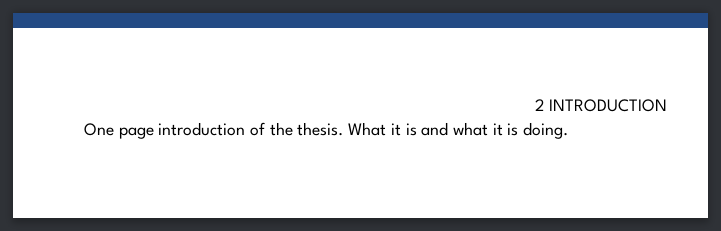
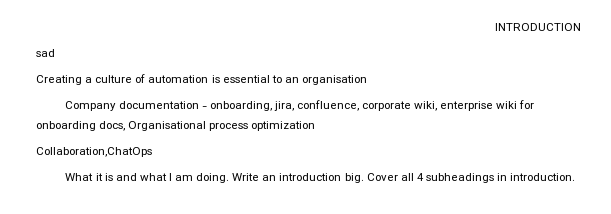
[535,99,545,111] 2 -> (495, 27) none
[83,122,344,139] One page introduction of the thesis. -> [36,49,55,57] [36,74,367,85] [65,100,535,111] [36,121,316,131] [36,147,152,157] sad // Creating a culture of automation is essential to an organisation // Company documentation - onboarding, jira, confluence, corporate wiki, enterprise wiki for onboarding docs, Organisational process optimization // Collaboration,ChatOps //
[492,122,569,139] it is doing. -> [168,173,576,183] I am doing. Write an introduction big. Cover all 4 subheadings in introduction.

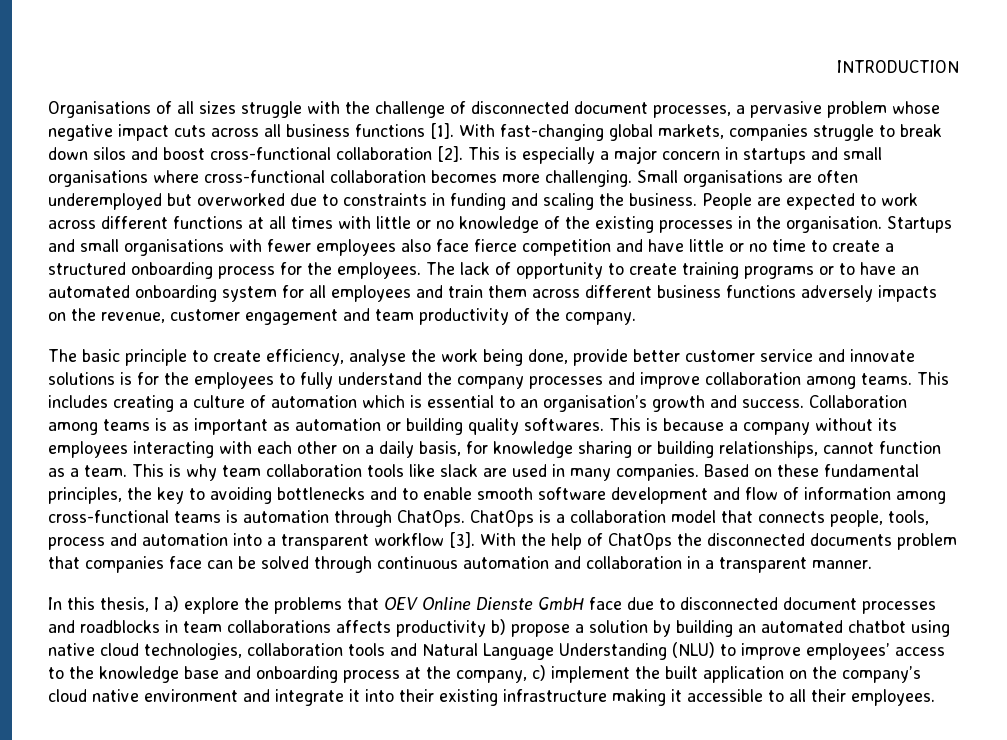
[36,49,55,57] [36,75,82,85] sad // Creating -> [48,101,940,118] [48,123,942,141] [48,146,882,164] [48,170,858,187] [48,193,918,210] [48,216,952,233] [48,239,894,256] [48,262,919,279] [48,285,937,302] [48,308,636,325] [48,349,915,366] [48,372,949,389] [48,395,174,412] Organisations of all sizes struggle with the challenge of disconnected document processes, a pervasive problem whose negative impact cuts across all business functions [1]. With fast-changing global markets, companies struggle to break down silos and boost cross-functional collaboration [2]. This is especially a major concern in startups and small organisations where cross-functional collaboration becomes more challenging. Small organisations are often underemployed but overworked due to constraints in funding and scaling the business. People are expected to work across different functions at all times with little or no knowledge of the existing processes in the organisation. Startups and small organisations with fewer employees also face fierce competition and have little or no time to create a structured onboarding process for the employees. The lack of opportunity to create training programs or to have an automated onboarding system for all employees and train them across different business functions adversely impacts on the revenue, customer engagement and team productivity of the company. // The basic principle to create efficiency, analyse the work being done, provide better customer service and innovate solutions is for the employees to fully understand the company processes and improve collaboration among teams. This includes creating
(209, 79) none -> [362,395,405,408] which
[301,75,367,85] [65,100,535,111] [36,121,316,131] [36,147,152,157] [65,173,576,183] organisation // Company documentation - onboarding, jira, confluence, corporate wiki, enterprise wiki for onboarding docs, Organisational process optimization // Collaboration,ChatOps // What it is and what I am doing. Write an introduction big. Cover all 4 subheadings in introduction. -> [543,395,907,412] [48,418,897,435] [48,441,941,458] [48,464,919,481] [48,487,946,504] [48,510,929,527] [48,532,957,550] [48,556,872,573] [48,596,936,614] [48,619,950,637] [48,642,945,660] [48,665,921,683] [48,689,935,706] organisation’s growth and success. Collaboration among teams is as important as automation or building quality softwares. This is because a company without its employees interacting with each other on a daily basis, for knowledge sharing or building relationships, cannot function as a team. This is why team collaboration tools like slack are used in many companies. Based on these fundamental principles, the key to avoiding bottlenecks and to enable smooth software development and flow of information among cross-functional teams is automation through ChatOps. ChatOps is a collaboration model that connects people, tools, process and automation into a transparent workflow [3]. With the help of ChatOps the disconnected documents problem that companies face can be solved through continuous automation and collaboration in a transparent manner. // In this thesis, I a) explore the problems that OEV Online Dienste GmbH face due to disconnected document processes and roadblocks in team collaborations affects productivity b) propose a solution by building an automated chatbot using native cloud technologies, collaboration tools and Natural Language Understanding (NLU) to improve employees’ access to the knowledge base and onboarding process at the company, c) implement the built application on the company’s cloud native environment and integrate it into their existing infrastructure making it accessible to all their employees.

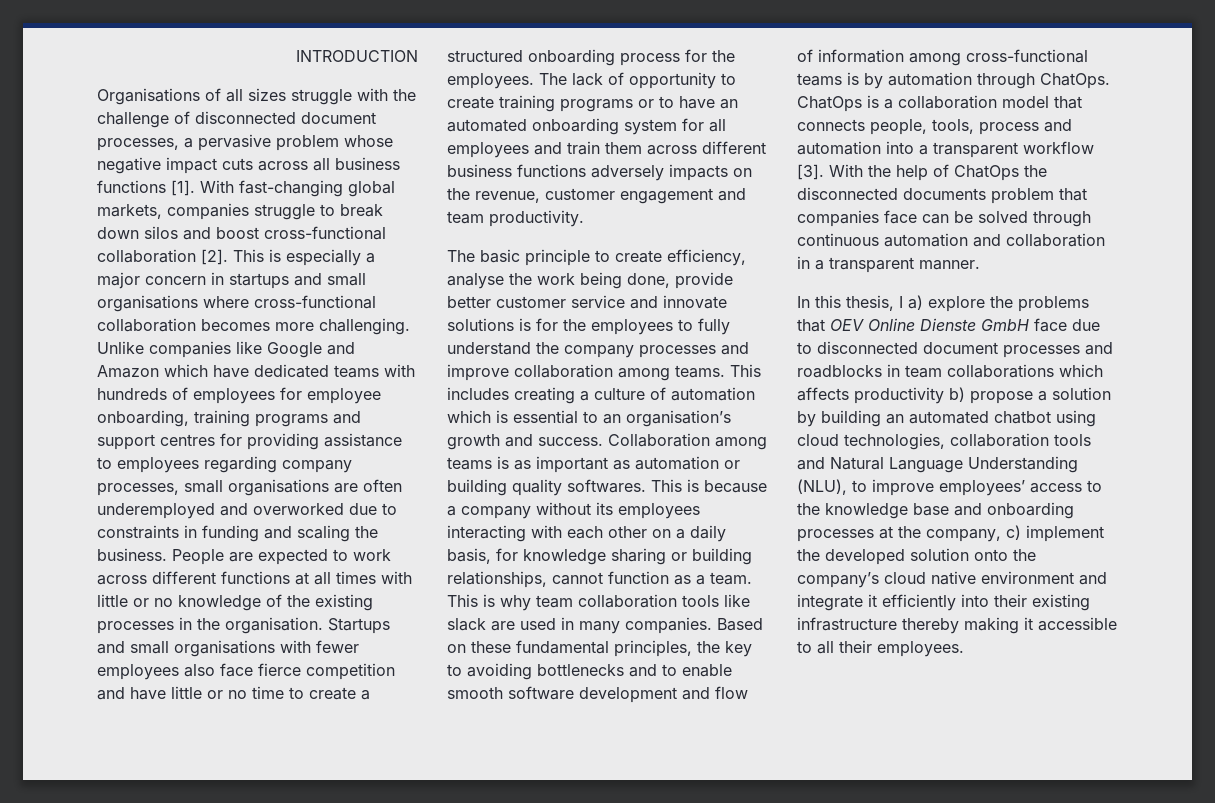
[637,170,678,183] Small -> [97,341,355,358] [97,364,415,378] [97,387,381,404] [97,410,361,427] [97,433,402,450] [97,456,352,473] [97,480,223,496] Unlike companies like Google and Amazon which have dedicated teams with hundreds of employees for employee onboarding, training programs and support centres for providing assistance to employees regarding company processes, small
[167,193,192,206] but -> [220,503,248,516] and
[419,308,636,325] productivity of the company. -> [489,210,584,227] productivity.
(238, 516) none -> [864,73,883,89] by
(331, 626) none -> [1059,364,1103,377] which
[48,643,95,656] native -> (1096, 418) none
[672,642,715,658] (NLU) -> [797,479,847,495] (NLU),
[343,670,400,683] process -> [797,529,874,542] processes
[665,666,807,683] built application on -> [825,548,1008,565] developed solution onto
(360, 695) none -> [882,594,956,611] efficiently
(607, 695) none -> [902,618,959,634] thereby

